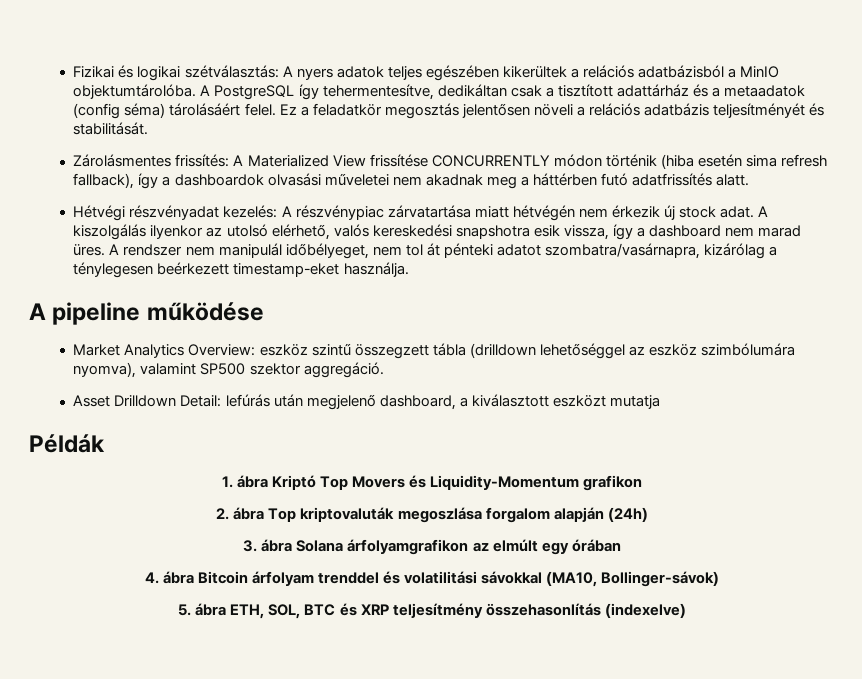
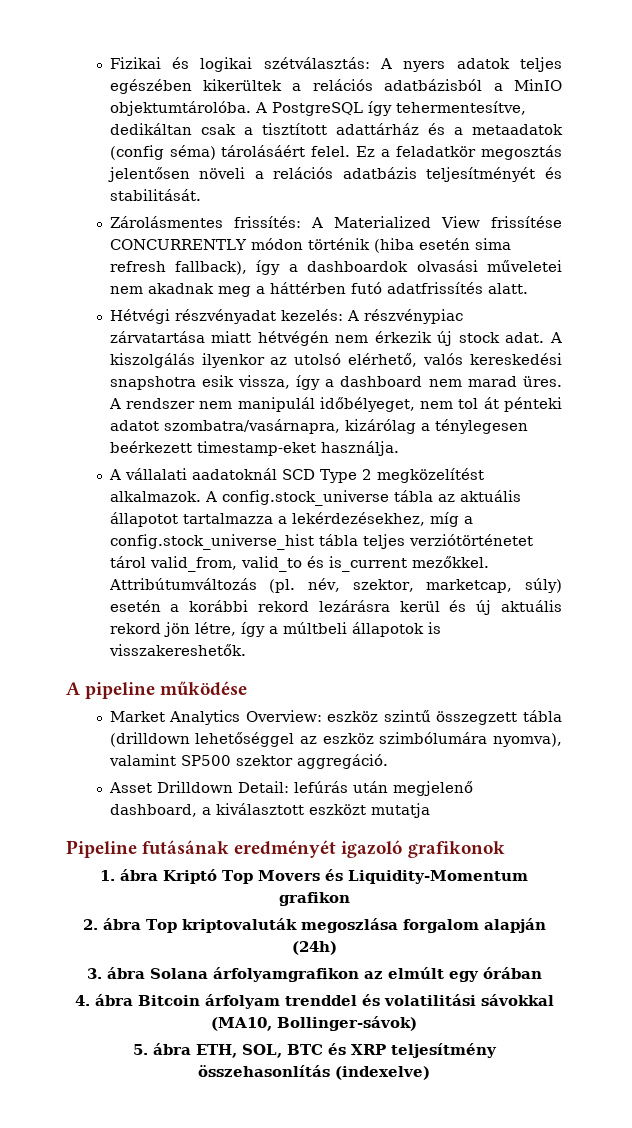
(409, 269) none -> [108,468,484,483] [109,490,521,506] [109,512,473,527] [109,534,533,550] [109,556,489,572] [108,578,562,593] [109,600,562,615] [109,622,441,637] [108,644,246,656] // A vállalati aadatoknál SCD Type 2 megközelítést alkalmazok. A config.stock_universe tábla az aktuális állapotot tartalmazza a lekérdezésekhez, míg a config.stock_universe_hist tábla teljes verziótörténetet tárol valid_from, valid_to és is_current mezőkkel. Attribútumváltozás (pl. név, szektor, marketcap, súly) esetén a korábbi rekord lezárásra kerül és új aktuális rekord jön létre, így a múltbeli állapotok is visszakereshetők.
[29,434,105,453] Példák -> [66,840,505,858] Pipeline futásának eredményét igazoló grafikonok

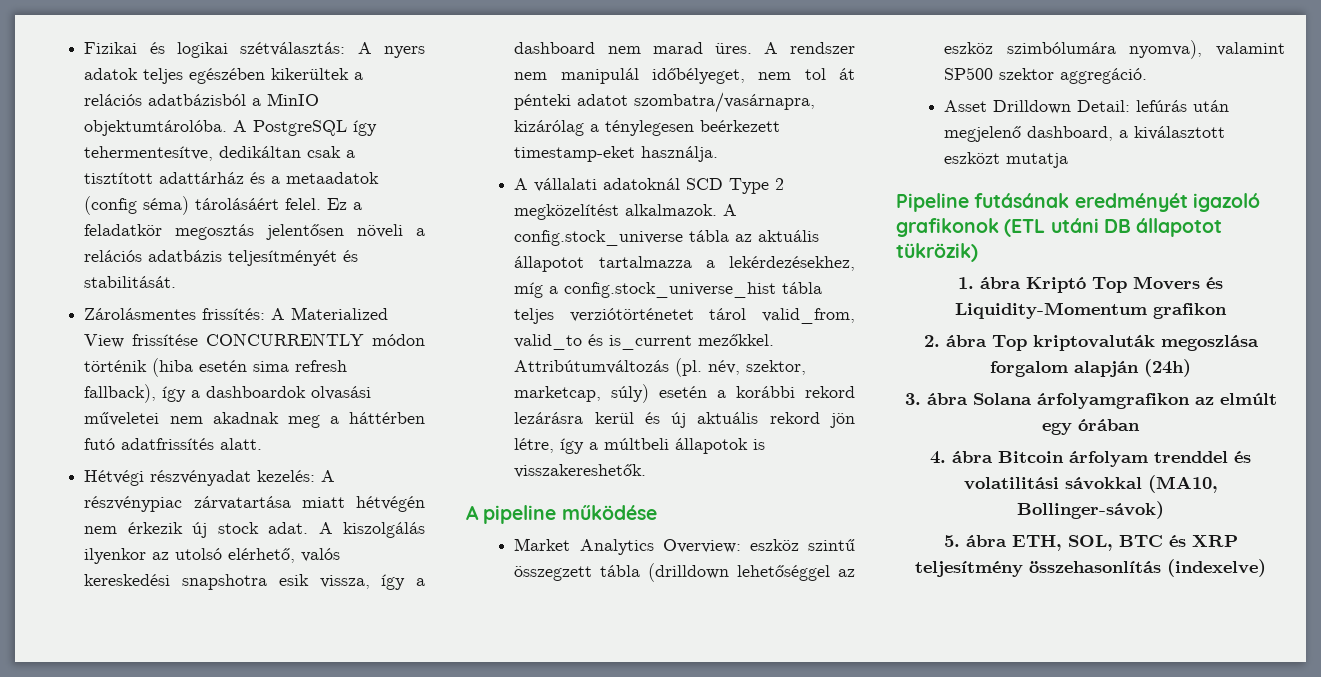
[191,468,277,480] aadatoknál -> [603,178,681,190] adatoknál
(505, 849) none -> [1004,218,1223,237] [896,243,978,262] (ETL utáni DB állapotot tükrözik)

